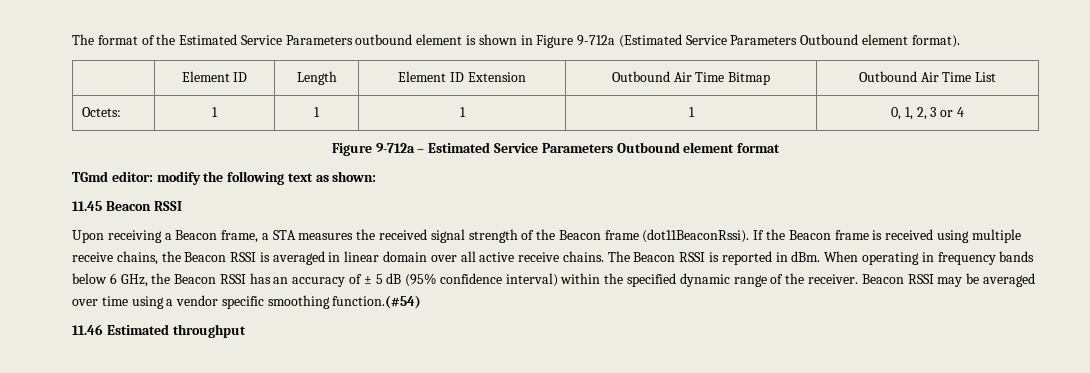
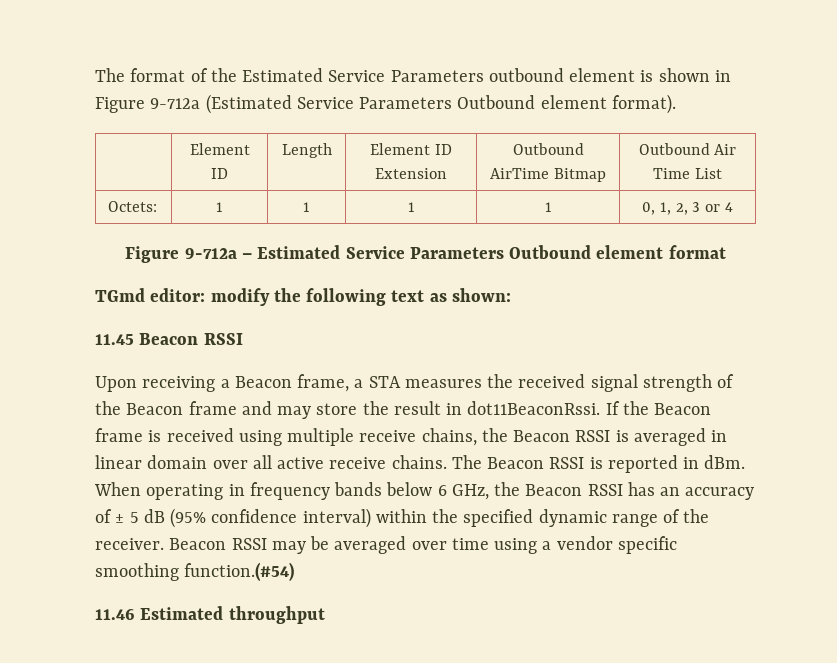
[673,72,725,82] Air Time -> [490,168,550,179] AirTime
[642,229,750,243] (dot11BeaconRssi). -> [241,401,601,419] and may store the result in dot11BeaconRssi.

